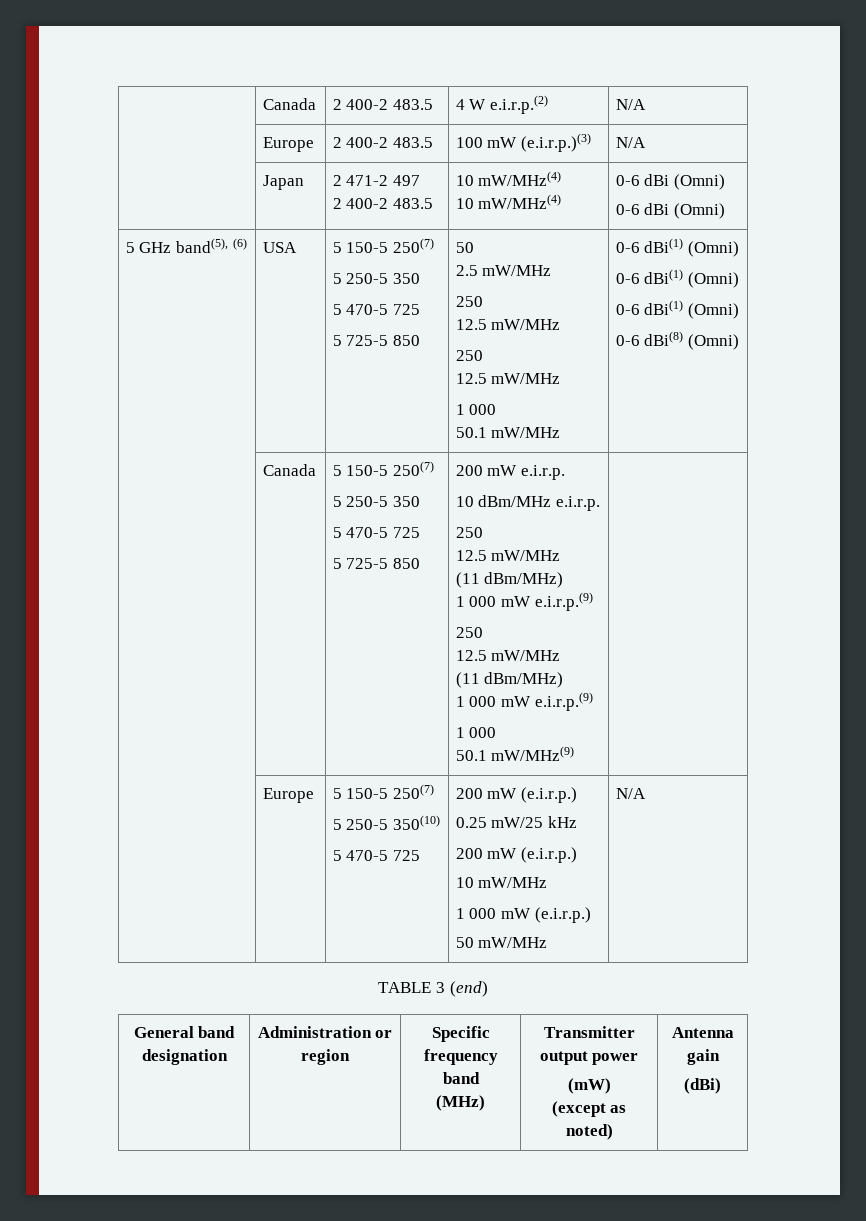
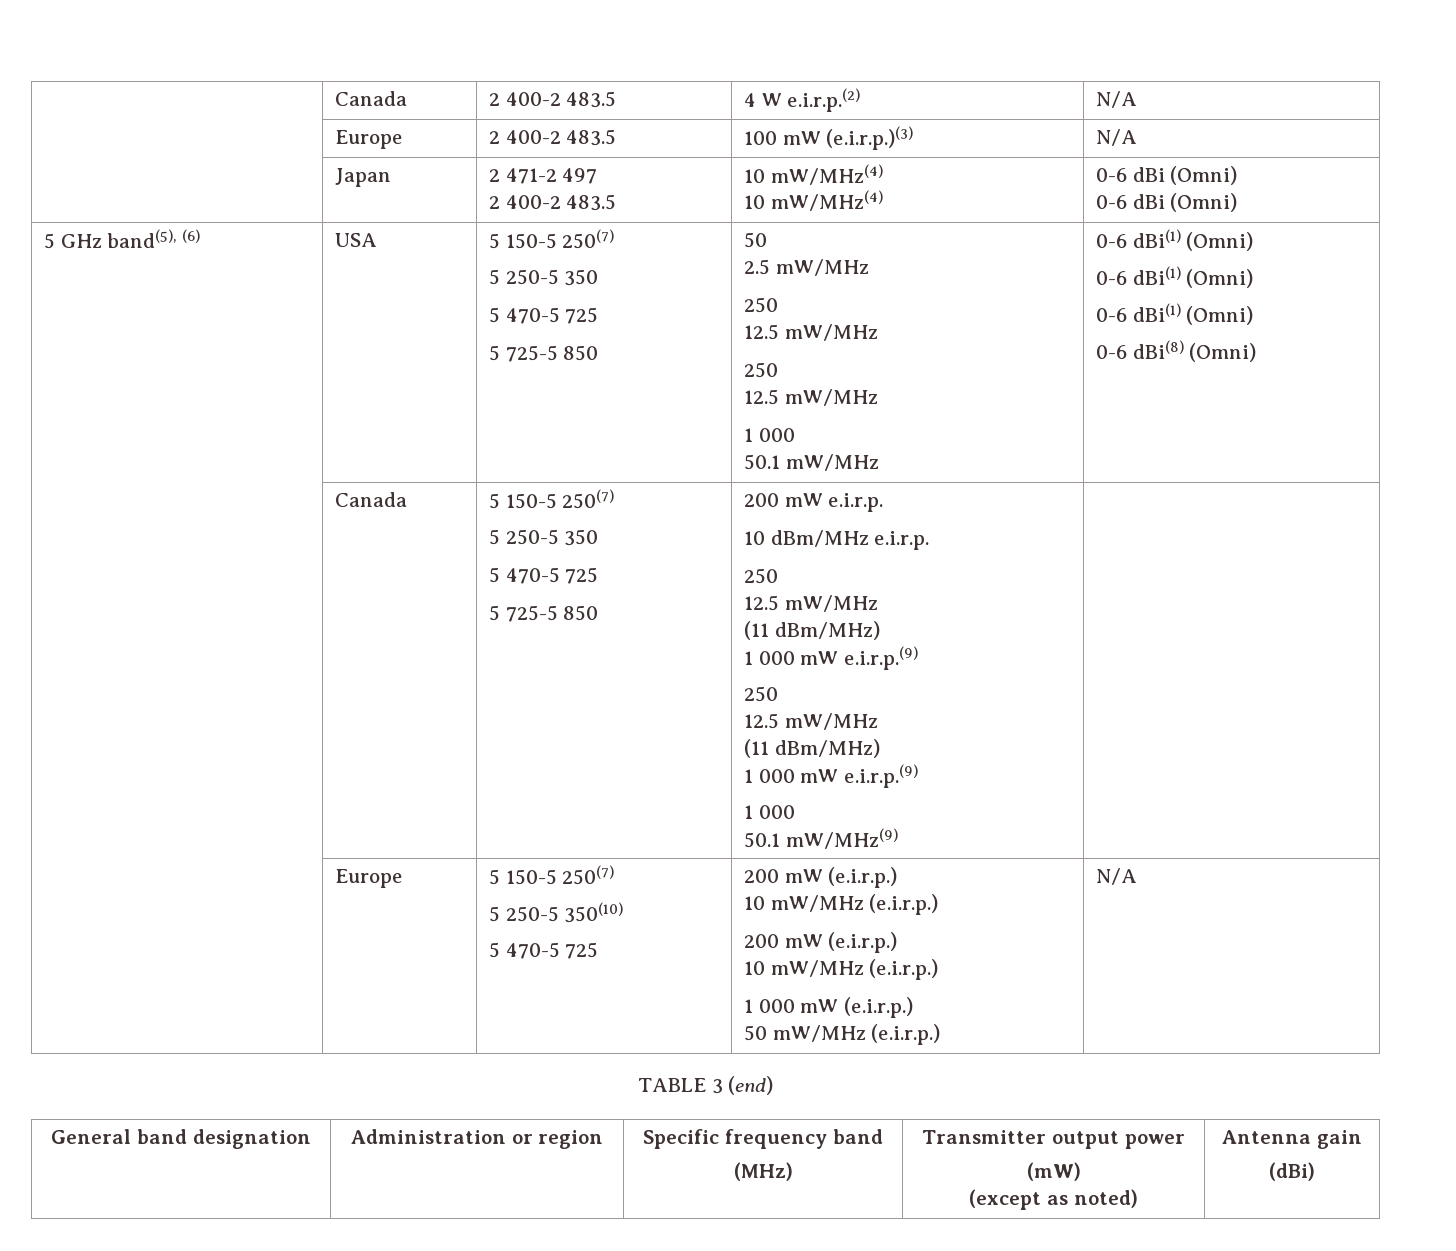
[455,816,578,828] [455,847,578,863] [455,877,548,888] 0.25 mW/25 kHz // 200 mW (e.i.r.p.) // 10 mW/MHz -> [744,894,939,915] [744,932,898,953] [744,959,939,980] 10 mW/MHz (e.i.r.p.) // 200 mW (e.i.r.p.) // 10 mW/MHz (e.i.r.p.)
(548, 942) none -> [871,1024,941,1045] (e.i.r.p.)

